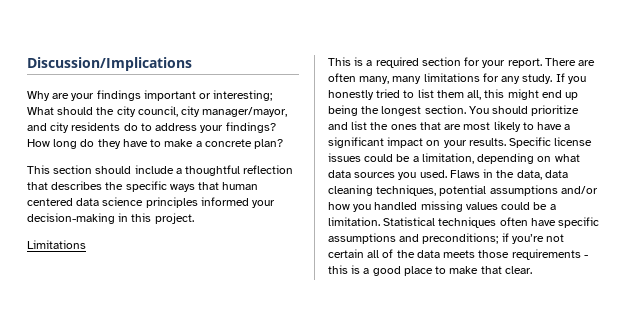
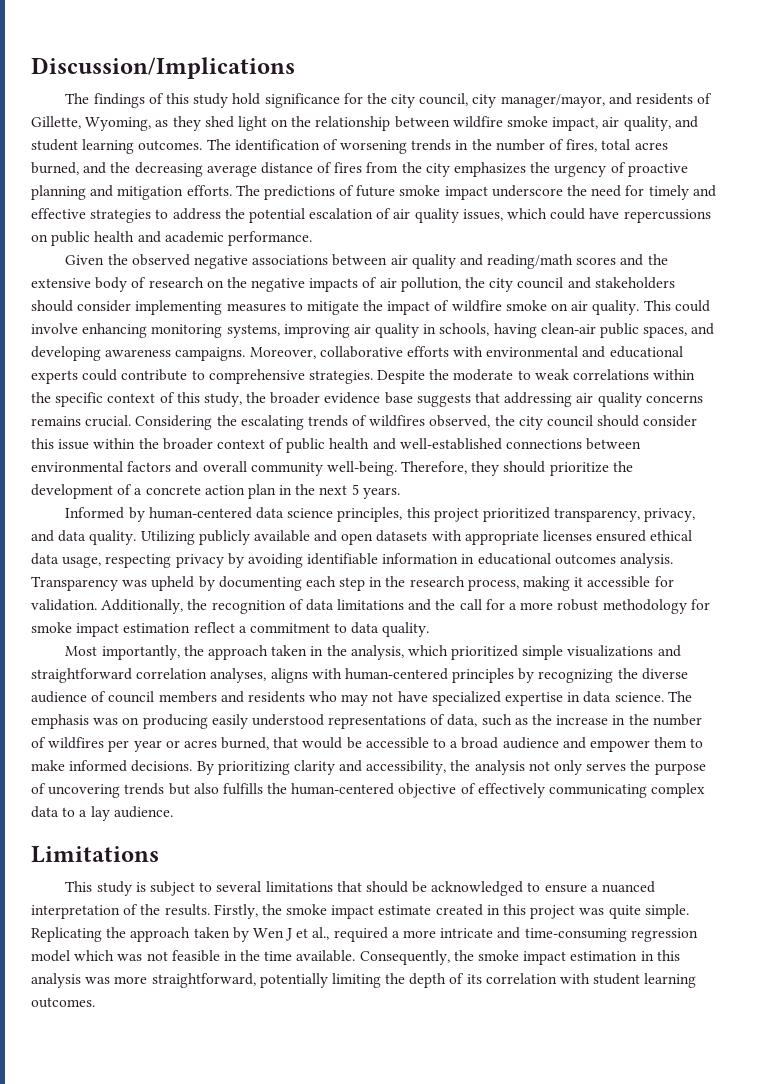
[27,90,273,101] [27,107,94,115] Why are your findings important or interesting; What should -> [65,93,363,108] The findings of this study hold significance for
[50,122,276,133] [27,139,284,149] [27,165,294,176] [27,181,259,192] [27,197,276,208] [27,213,194,224] [27,240,86,249] [328,57,596,68] [328,73,586,84] [328,89,579,100] [328,105,580,116] [328,121,571,132] [328,137,593,148] [328,153,580,164] [328,169,568,180] [328,185,598,196] [328,201,556,212] [328,217,600,228] [328,233,565,244] [328,249,588,260] [328,265,532,276] city residents do to address your findings? How long do they have to make a concrete plan? // This section should include a thoughtful reflection that describes the specific ways that human centered data science principles informed your decision-making in this project. // Limitations // This is a required section for your report. There are often many, many limitations for any study. If you honestly tried to list them all, this might end up being the longest section. You should prioritize and list the ones that are most likely to have a significant impact on your results. Specific license issues could be a limitation, depending on what data sources you used. Flaws in the data, data cleaning techniques, potential assumptions and/or how you handled missing values could be a limitation. Statistical techniques often have specific assumptions and preconditions; if you’re not certain all of the data meets those requirements - this is a good place to make that clear. -> [636,93,713,105] [31,116,698,131] [31,139,668,154] [31,162,688,177] [31,185,716,200] [31,208,711,223] [31,231,312,246] [65,254,668,269] [31,277,675,292] [31,300,710,315] [31,323,715,338] [31,346,683,361] [31,369,696,384] [31,392,703,407] [31,415,698,430] [31,438,642,453] [31,461,633,476] [31,484,400,499] [65,507,696,522] [31,530,693,545] [31,553,674,568] [31,576,674,591] [31,599,710,614] [31,622,430,637] [65,645,681,660] [31,668,688,683] [31,691,692,706] [31,714,702,729] [31,737,704,752] [31,760,706,775] [31,783,706,798] [31,806,173,821] [31,846,159,863] [65,881,656,896] [31,904,689,919] [31,927,698,942] [31,950,680,965] [31,973,697,988] [31,997,95,1008] residents of Gillette, Wyoming, as they shed light on the relationship between wildfire smoke impact, air quality, and student learning outcomes. The identification of worsening trends in the number of fires, total acres burned, and the decreasing average distance of fires from the city emphasizes the urgency of proactive planning and mitigation efforts. The predictions of future smoke impact underscore the need for timely and effective strategies to address the potential escalation of air quality issues, which could have repercussions on public health and academic performance. // Given the observed negative associations between air quality and reading/math scores and the extensive body of research on the negative impacts of air pollution, the city council and stakeholders should consider implementing measures to mitigate the impact of wildfire smoke on air quality. This could involve enhancing monitoring systems, improving air quality in schools, having clean-air public spaces, and developing awareness campaigns. Moreover, collaborative efforts with environmental and educational experts could contribute to comprehensive strategies. Despite the moderate to weak correlations within the specific context of this study, the broader evidence base suggests that addressing air quality concerns remains crucial. Considering the escalating trends of wildfires observed, the city council should consider this issue within the broader context of public health and well-established connections between environmental factors and overall community well-being. Therefore, they should prioritize the development of a concrete action plan in the next 5 years. // Informed by human-centered data science principles, this project prioritized transparency, privacy, and data quality. Utilizing publicly available and open datasets with appropriate licenses ensured ethical data usage, respecting privacy by avoiding identifiable information in educational outcomes analysis. Transparency was upheld by documenting each step in the research process, making it accessible for validation. Additionally, the recognition of data limitations and the call for a more robust methodology for smoke impact estimation reflect a commitment to data quality. // Most importantly, the approach taken in the analysis, which prioritized simple visualizations and straightforward correlation analyses, aligns with human-centered principles by recognizing the diverse audience of council members and residents who may not have specialized expertise in data science. The emphasis was on producing easily understood representations of data, such as the increase in the number of wildfires per year or acres burned, that would be accessible to a broad audience and empower them to make informed decisions. By prioritizing clarity and accessibility, the analysis not only serves the purpose of uncovering trends but also fulfills the human-centered objective of effectively communicating complex data to a lay audience. // Limitations // This study is subject to several limitations that should be acknowledged to ensure a nuanced interpretation of the results. Firstly, the smoke impact estimate created in this project was quite simple. Replicating the approach taken by Wen J et al., required a more intricate and time-consuming regression model which was not feasible in the time available. Consequently, the smoke impact estimation in this analysis was more straightforward, potentially limiting the depth of its correlation with student learning outcomes.

